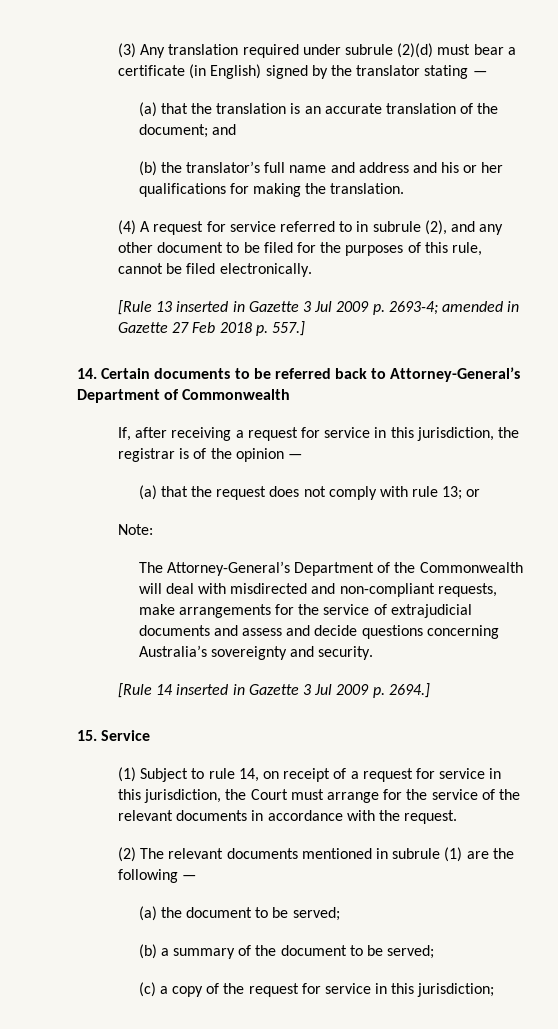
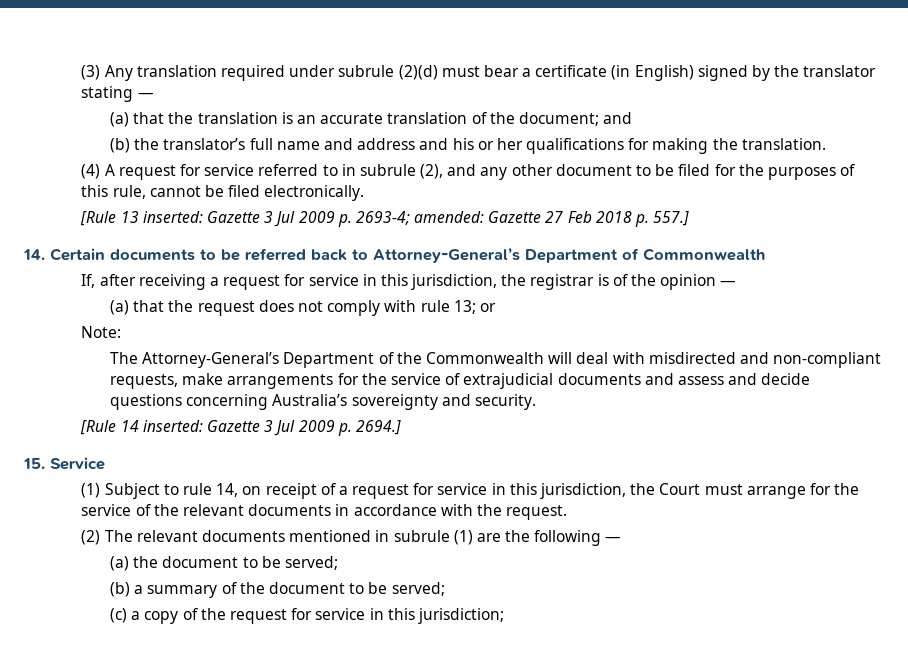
[176,301,245,312] inserted in -> [142,211,203,223] inserted:
[441,301,520,312] amended in -> [414,211,485,223] amended:
[176,684,245,695] inserted in -> [142,420,203,432] inserted:

